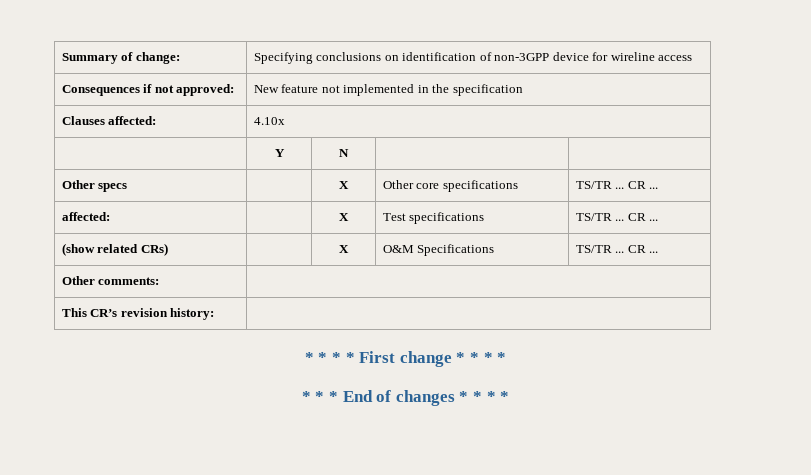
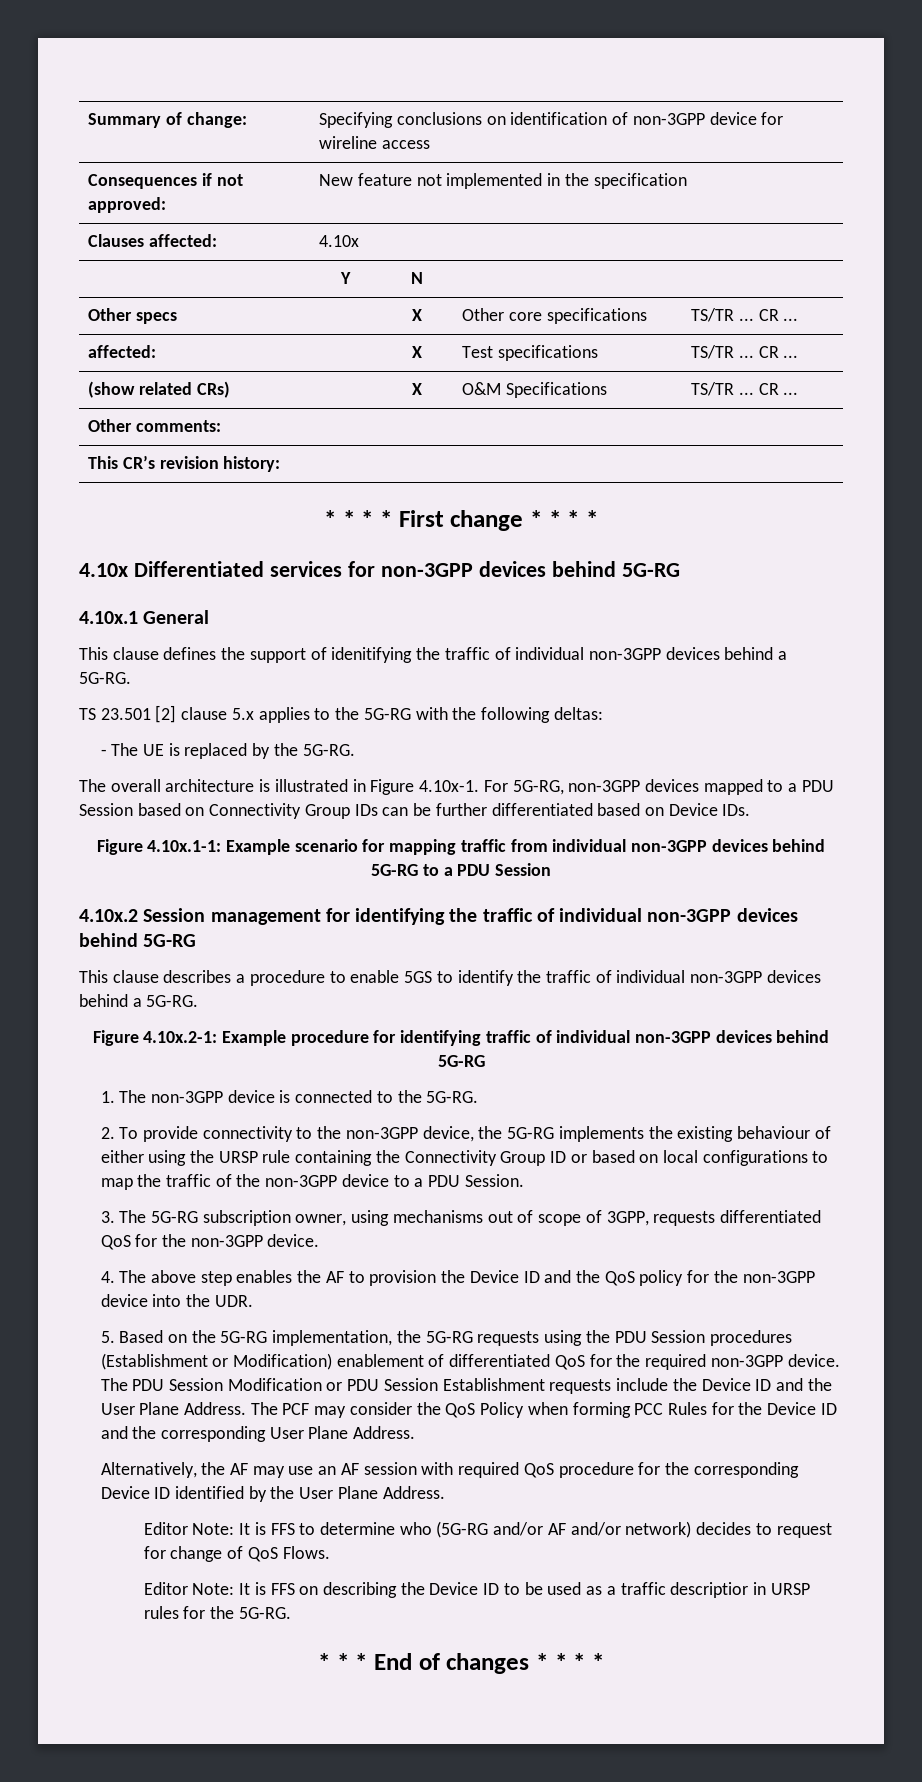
(507, 357) none -> [79,561,680,577] [79,610,210,624] [79,647,788,663] [79,672,131,684] [79,705,603,723] [100,743,355,759] [79,779,834,795] [79,803,751,819] [96,839,826,855] [371,863,551,876] [79,908,798,925] [79,933,197,947] [79,970,821,986] [79,994,199,1007] [92,1030,830,1046] [437,1055,485,1067] [100,1090,479,1103] [100,1126,831,1142] [100,1150,829,1166] [100,1174,524,1190] [100,1210,821,1226] [100,1234,320,1250] [100,1270,815,1286] [100,1294,253,1307] [100,1330,792,1346] [100,1353,840,1370] [100,1378,832,1394] [100,1402,837,1418] [100,1426,416,1442] [100,1462,799,1478] [100,1486,445,1502] [143,1521,832,1538] [143,1546,330,1562] [143,1582,810,1598] [143,1606,291,1619] // 4.10x Differentiated services for non-3GPP devices behind 5G-RG // 4.10x.1 General // This clause defines the support of idenitifying the traffic of individual non-3GPP devices behind a 5G-RG. // TS 23.501 [2] clause 5.x applies to the 5G-RG with the following deltas: // - The UE is replaced by the 5G-RG. // The overall architecture is illustrated in Figure 4.10x-1. For 5G-RG, non-3GPP devices mapped to a PDU Session based on Connectivity Group IDs can be further differentiated based on Device IDs. // Figure 4.10x.1-1: Example scenario for mapping traffic from individual non-3GPP devices behind 5G-RG to a PDU Session // 4.10x.2 Session management for identifying the traffic of individual non-3GPP devices behind 5G-RG // This clause describes a procedure to enable 5GS to identify the traffic of individual non-3GPP devices behind a 5G-RG. // Figure 4.10x.2-1: Example procedure for identifying traffic of individual non-3GPP devices behind 5G-RG // 1. The non-3GPP device is connected to the 5G-RG. // 2. To provide connectivity to the non-3GPP device, the 5G-RG implements the existing behaviour of either using the URSP rule containing the Connectivity Group ID or based on local configurations to map the traffic of the non-3GPP device to a PDU Session. // 3. The 5G-RG subscription owner, using mechanisms out of scope of 3GPP, requests differentiated QoS for the non-3GPP device. // 4. The above step enables the AF to provision the Device ID and the QoS policy for the non-3GPP device into the UDR. // 5. Based on the 5G-RG implementation, the 5G-RG requests using the PDU Session procedures (Establishment or Modification) enablement of differentiated QoS for the required non-3GPP device. The PDU Session Modification or PDU Session Establishment requests include the Device ID and the User Plane Address. The PCF may consider the QoS Policy when forming PCC Rules for the Device ID and the corresponding User Plane Address. // Alternatively, the AF may use an AF session with required QoS procedure for the corresponding Device ID identified by the User Plane Address. // Editor Note: It is FFS to determine who (5G-RG and/or AF and/or network) decides to request for change of QoS Flows. // Editor Note: It is FFS on describing the Device ID to be used as a traffic descriptior in URSP rules for the 5G-RG.

